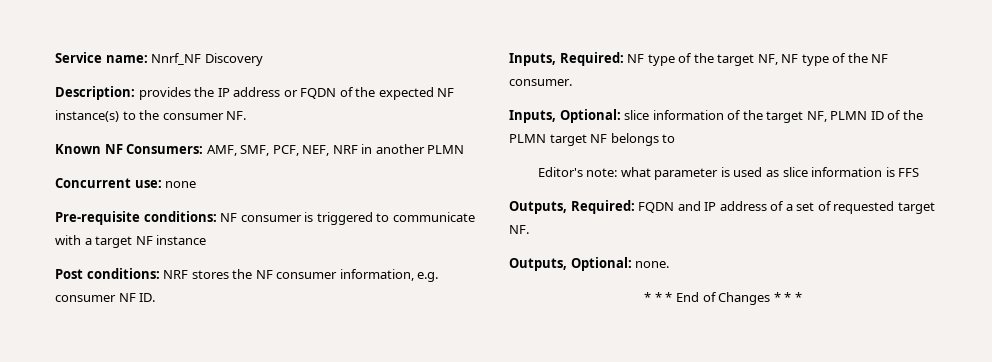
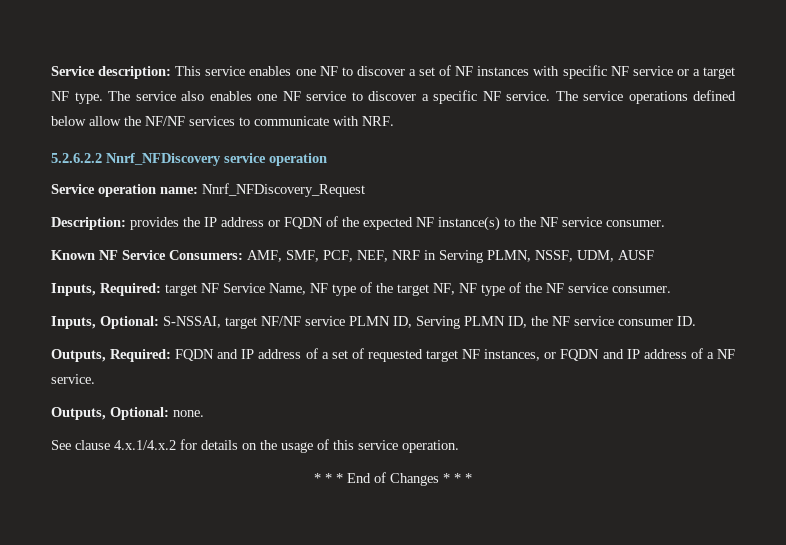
[55,52,263,66] Service name: Nnrf_NF Discovery -> [51,65,736,79] [51,90,736,104] [51,116,394,126] [51,153,327,166] [51,183,365,197] Service description: This service enables one NF to discover a set of NF instances with specific NF service or a target NF type. The service also enables one NF service to discover a specific NF service. The service operations defined below allow the NF/NF services to communicate with NRF. // 5.2.6.2.2 Nnrf_NFDiscovery service operation // Service operation name: Nnrf_NFDiscovery_Request
[162,111,247,120] consumer NF. -> [540,217,665,227] NF service consumer.
(123, 149) none -> [122,250,166,260] Service
[375,144,465,154] [55,178,197,188] [55,211,475,225] [55,235,207,248] [55,268,439,282] [55,293,156,302] [509,52,624,66] another PLMN // Concurrent use: none // Pre-requisite conditions: NF consumer is triggered to communicate with a target NF instance // Post conditions: NRF stores the NF consumer information, e.g. consumer NF ID. // Inputs, Required: -> [439,250,654,263] [51,283,306,296] Serving PLMN, NSSF, UDM, AUSF // Inputs, Required: target NF Service Name,
(889, 58) none -> [568,283,608,293] service
[624,110,923,123] [509,133,676,146] [537,167,920,180] slice information of the target NF, PLMN ID of the PLMN target NF belongs to // Editor's note: what parameter is used as slice information is FFS -> [163,316,696,329] S-NSSAI, target NF/NF service PLMN ID, Serving PLMN ID, the NF service consumer ID.
[509,225,529,234] [509,257,670,271] NF. // Outputs, Optional: none. -> [462,348,735,361] [51,374,95,384] [51,407,204,420] [51,439,459,453] NF instances, or FQDN and IP address of a NF service. // Outputs, Optional: none. // See clause 4.x.1/4.x.2 for details on the usage of this service operation.

